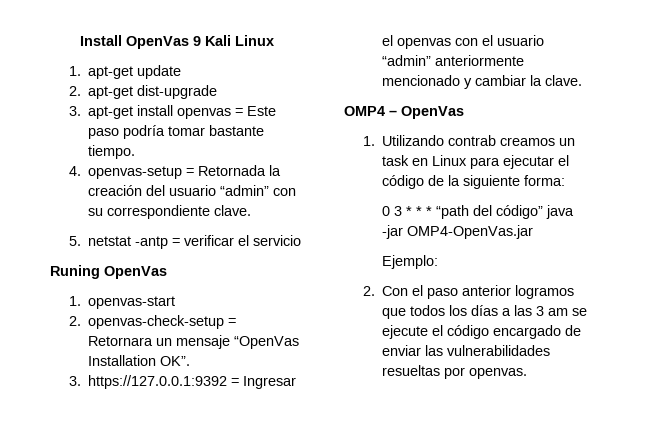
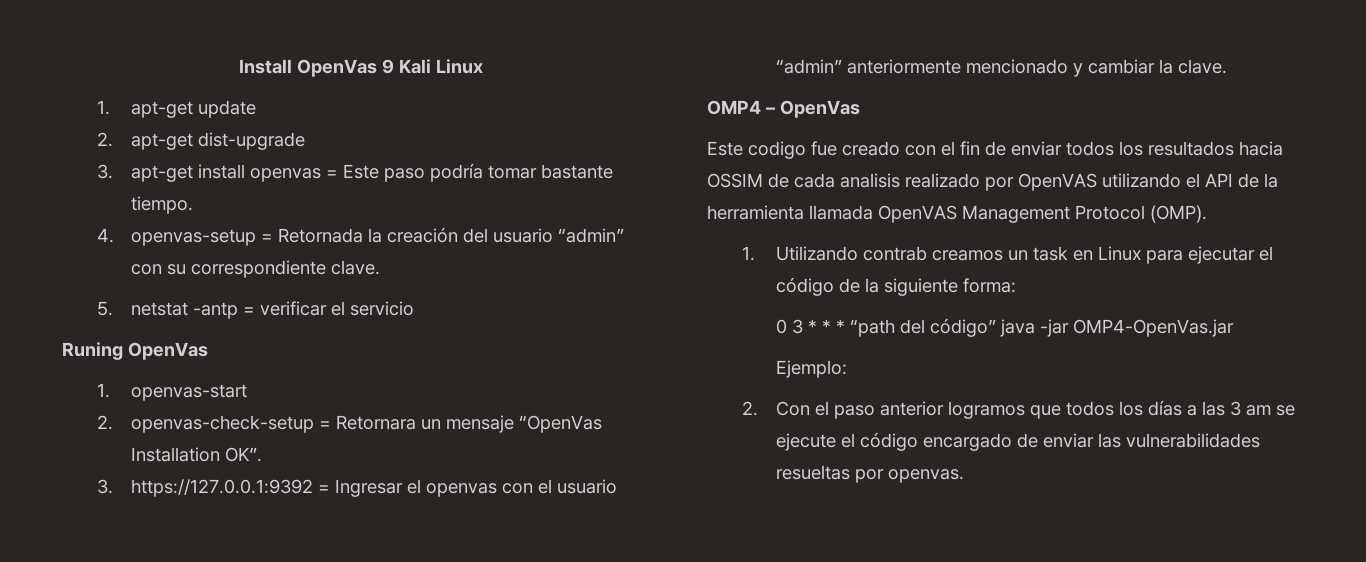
(464, 112) none -> [707,141,1283,159] [707,173,1278,191] [707,205,1207,223] // Este codigo fue creado con el fin de enviar todos los resultados hacia OSSIM de cada analisis realizado por OpenVAS utilizando el API de la herramienta llamada OpenVAS Management Protocol (OMP).

